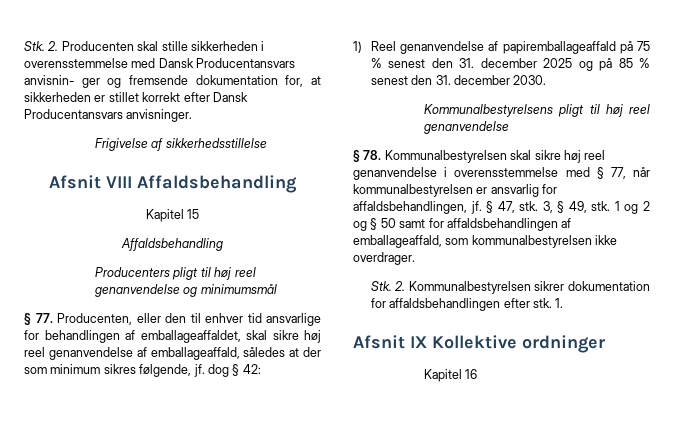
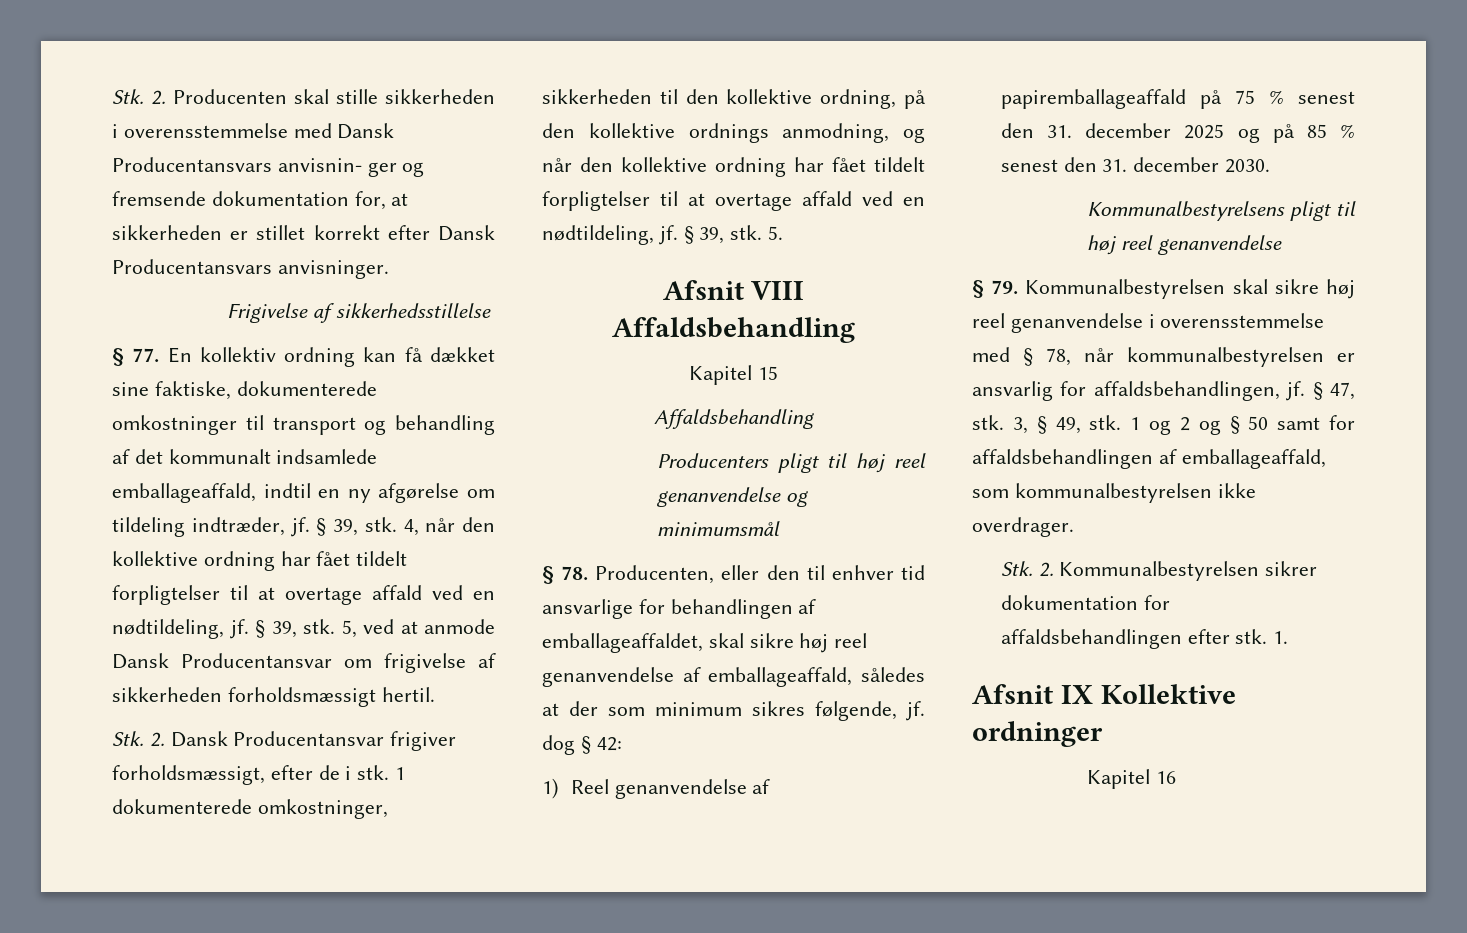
(267, 143) none -> [112,347,495,367] [112,381,377,400] [112,415,495,435] [112,449,378,464] [112,483,495,503] [112,517,495,537] [112,551,408,571] [112,585,495,605] [112,619,495,639] [112,653,496,673] [112,687,435,707] [112,731,457,751] [112,765,406,785] [112,799,388,819] [542,89,926,109] [542,123,925,143] [542,157,925,177] [542,191,925,211] [542,225,784,245] // § 77. En kollektiv ordning kan få dækket sine faktiske, dokumenterede omkostninger til transport og behandling af det kommunalt indsamlede emballageaffald, indtil en ny afgørelse om tildeling indtræder, jf. § 39, stk. 4, når den kollektive ordning har fået tildelt forpligtelser til at overtage affald ved en nødtildeling, jf. § 39, stk. 5, ved at anmode Dansk Producentansvar om frigivelse af sikkerheden forholdsmæssigt hertil. // Stk. 2. Dansk Producentansvar frigiver forholdsmæssigt, efter de i stk. 1 dokumenterede omkostninger, sikkerheden til den kollektive ordning, på den kollektive ordnings anmodning, og når den kollektive ordning har fået tildelt forpligtelser til at overtage affald ved en nødtildeling, jf. § 39, stk. 5.
[35,313,53,323] 77. -> [561,566,589,581] 78.
[363,150,382,160] 78. -> [991,280,1019,295] 79.
[610,167,626,179] 77, -> [1046,348,1071,366] 78,

